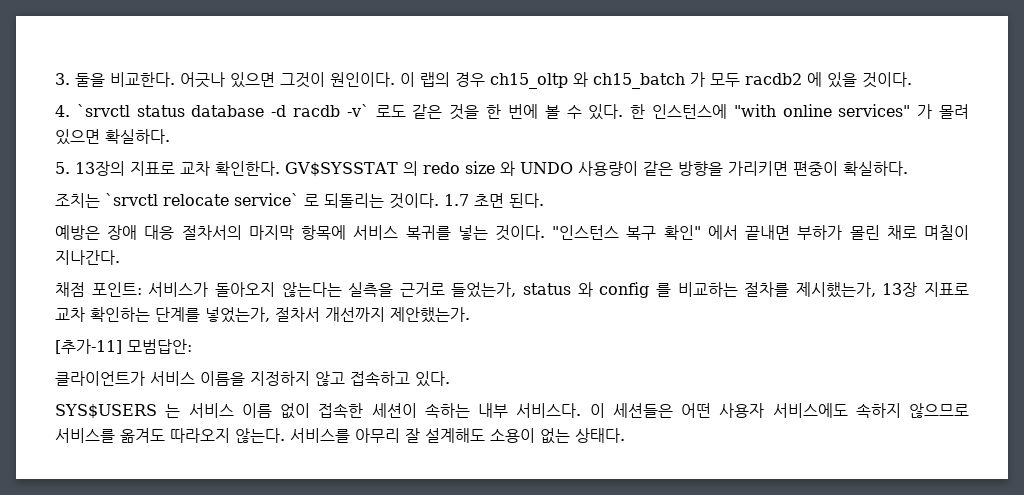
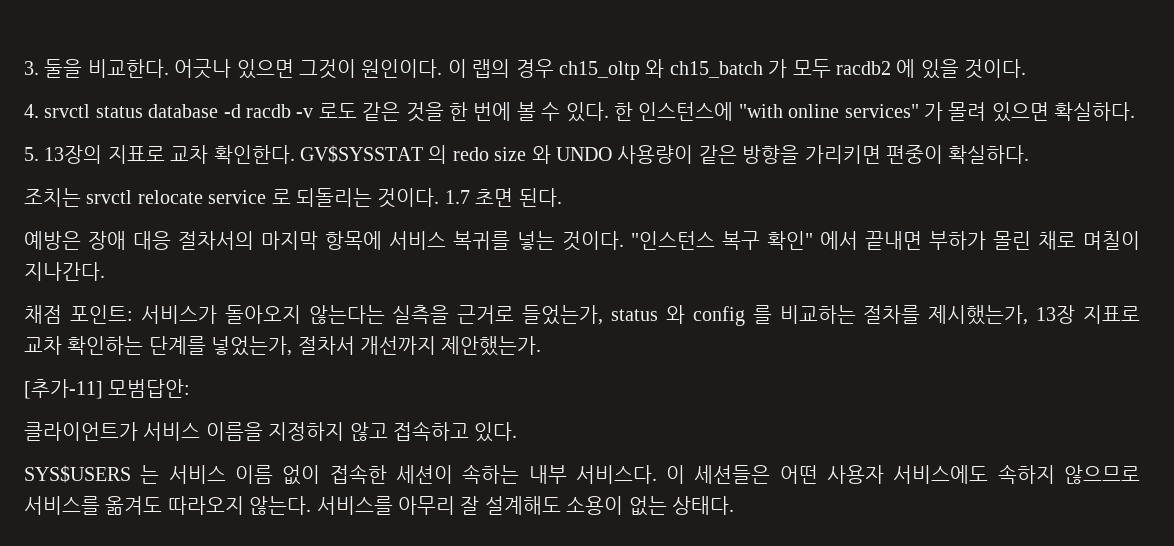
[76,104,130,117] `srvctl -> [44,104,91,118] srvctl
[346,104,369,117] -v` -> [296,108,314,118] -v
[105,193,299,206] `srvctl relocate service` -> [86,190,267,204] srvctl relocate service

